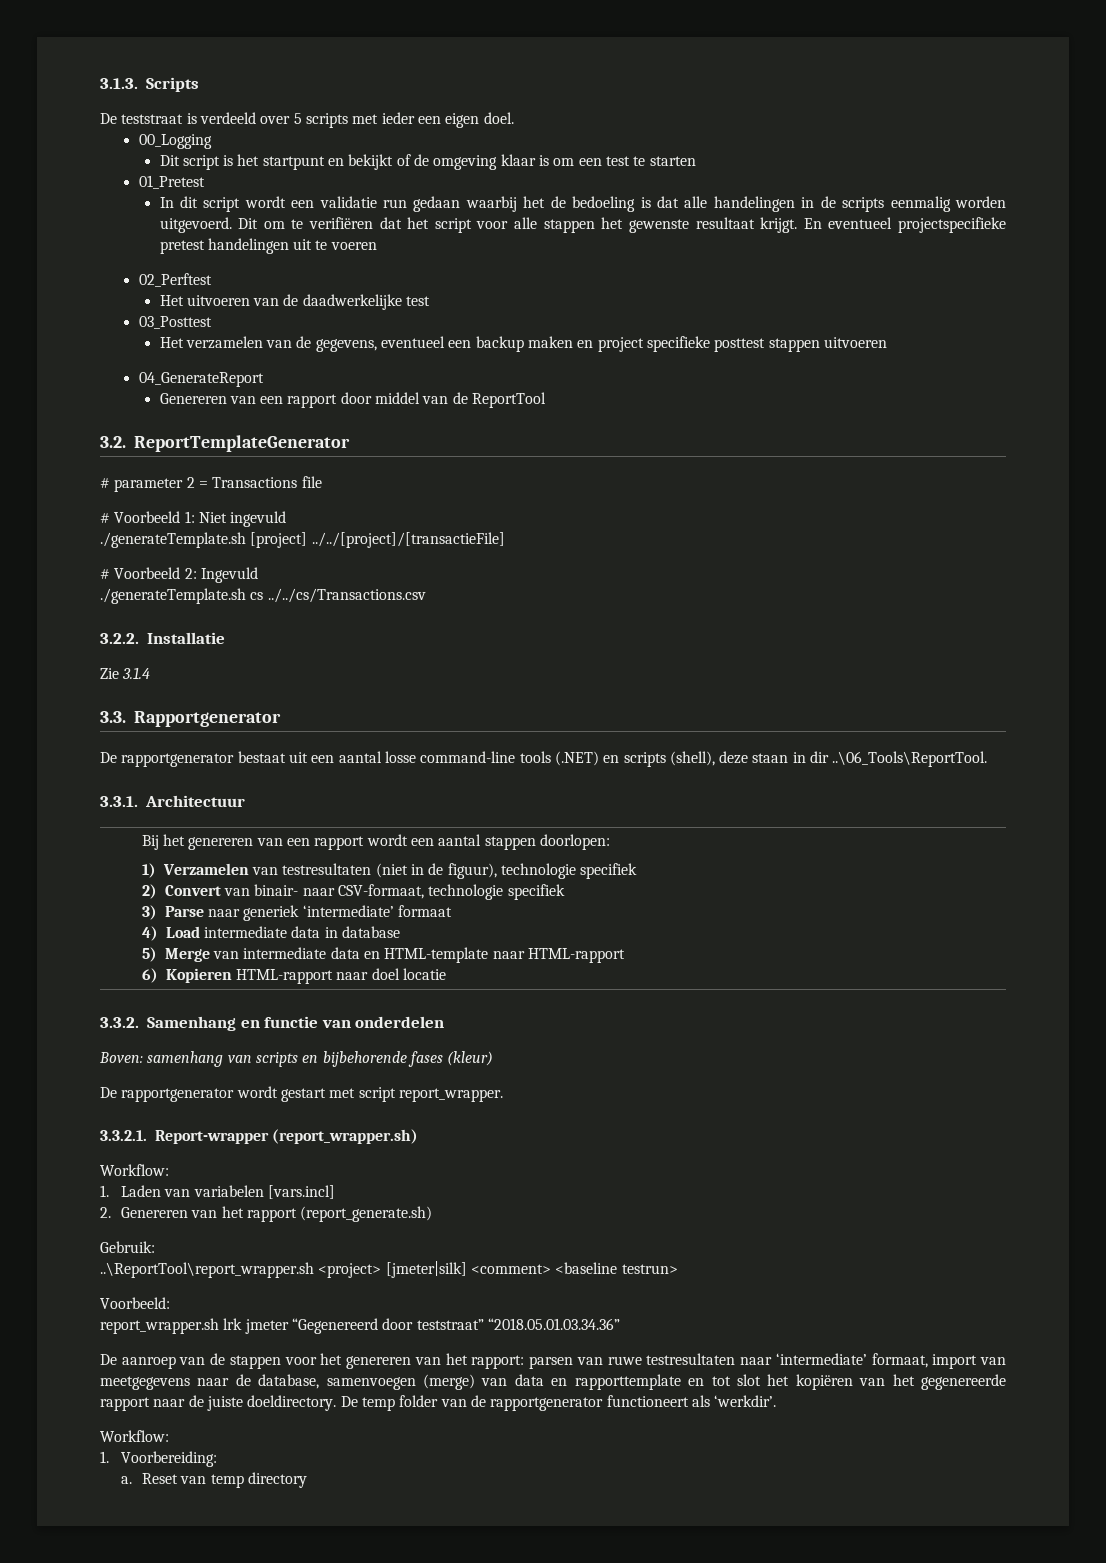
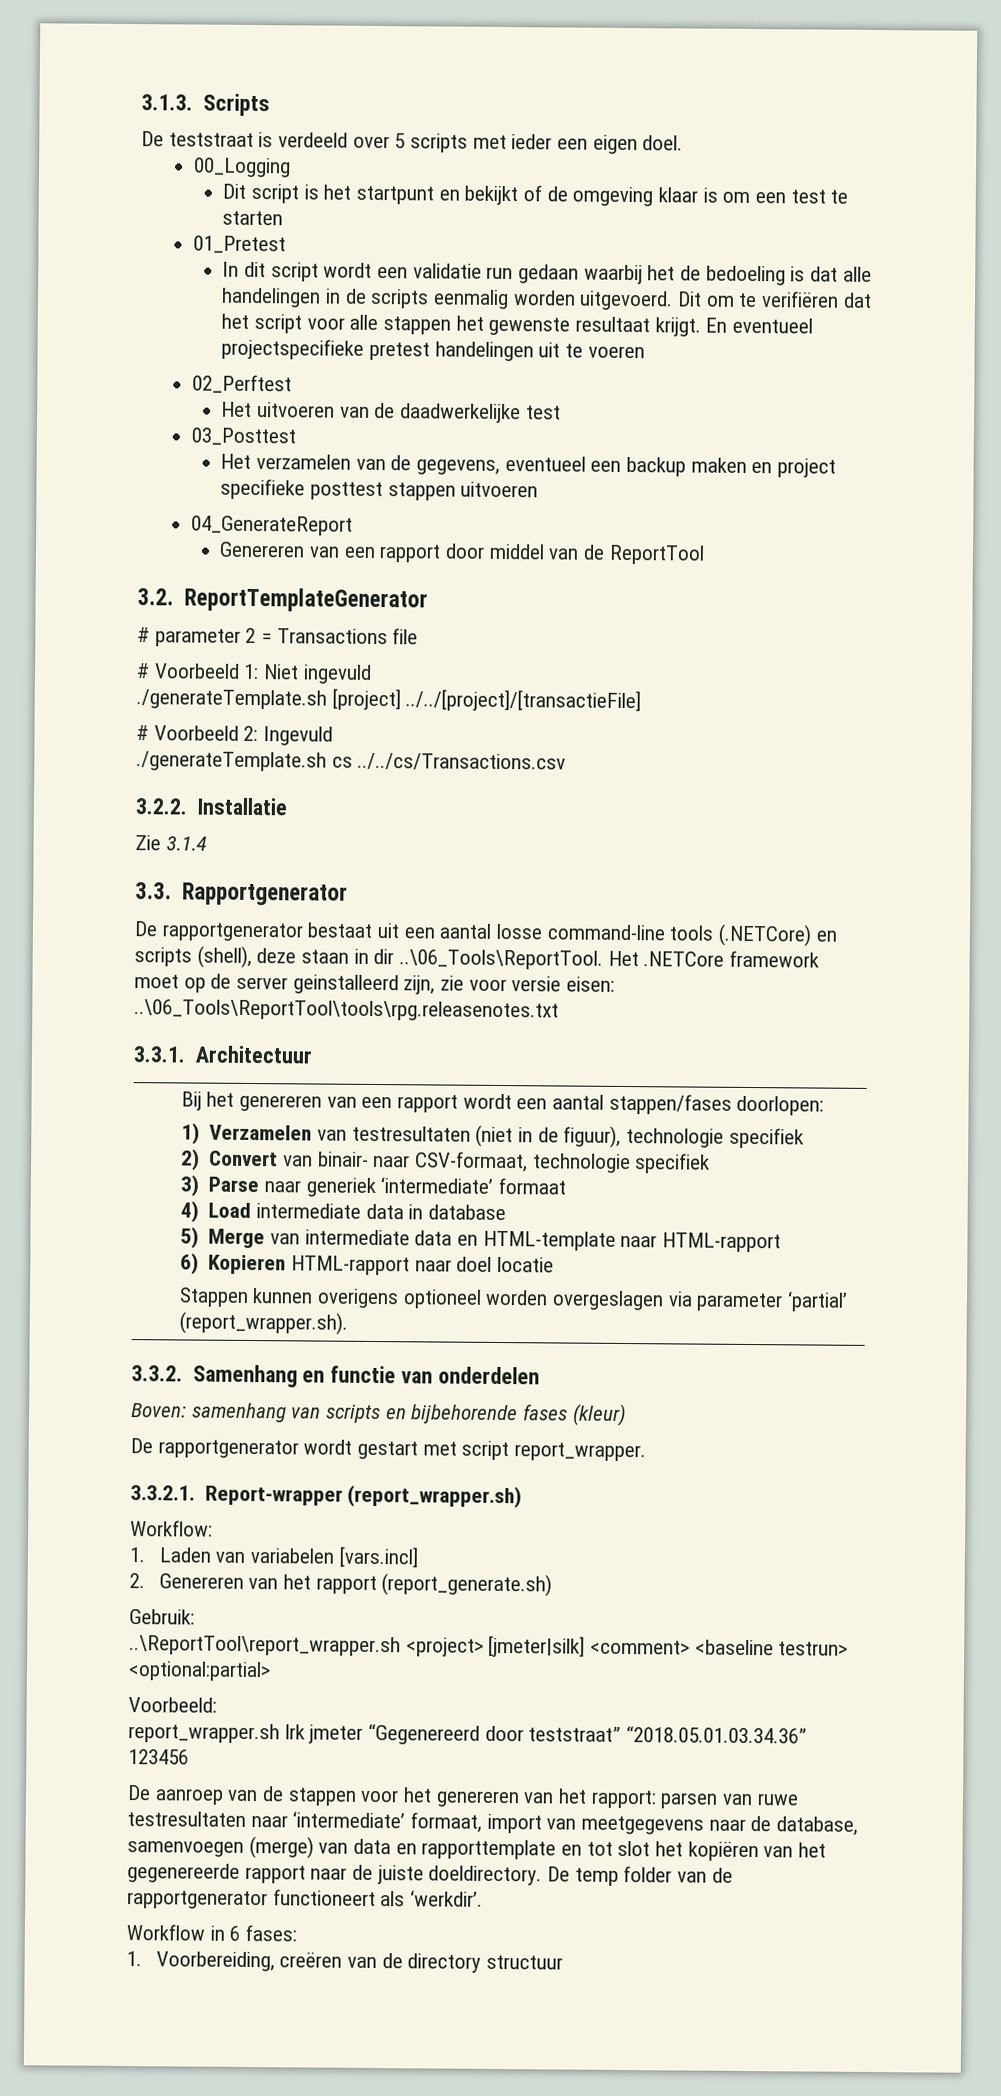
[554,751,599,766] (.NET) -> [718,923,813,947] (.NETCore)
(988, 759) none -> [607,950,820,968] [134,973,616,995] [134,999,559,1022] Het .NETCore framework moet op de server geinstalleerd zijn, zie voor versie eisen: ..\06_Tools\ReportTool\tools\rpg.releasenotes.txt
[484,836,536,850] stappen -> [608,1093,732,1115] stappen/fases
(447, 974) none -> [178,1287,849,1312] [178,1311,348,1335] // Stappen kunnen overigens optioneel worden overgeslagen via parameter ‘partial’ (report_wrapper.sh).
(678, 1269) none -> [128,1661,271,1682] <optional:partial>
(620, 1324) none -> [128,1749,189,1765] 123456
[100,1430,169,1442] [100,1451,217,1467] [120,1472,307,1488] Workflow: // 1. Voorbereiding: // a. Reset van temp directory -> [126,1924,298,1942] [126,1951,564,1973] Workflow in 6 fases: // 1. Voorbereiding, creëren van de directory structuur

